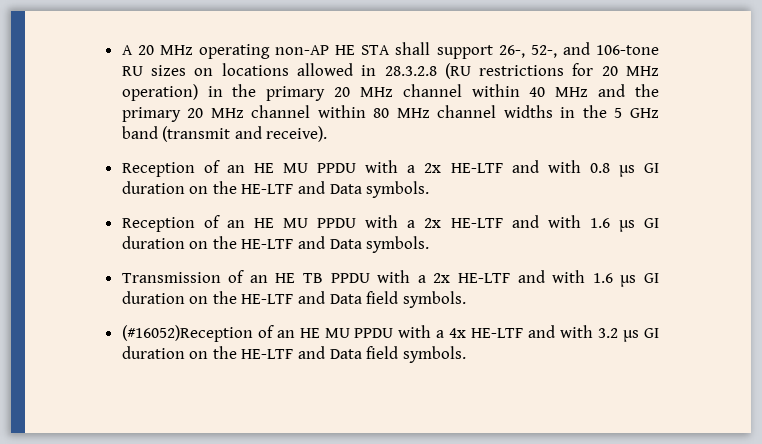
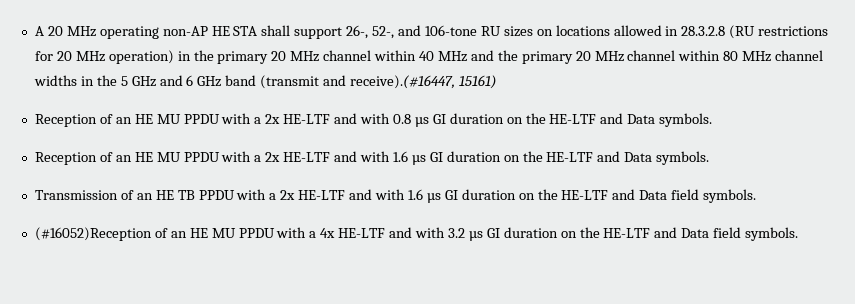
(659, 113) none -> [159,75,222,87] and 6 GHz
[266,126,328,142] receive). -> [350,75,497,89] receive).(#16447, 15161)

